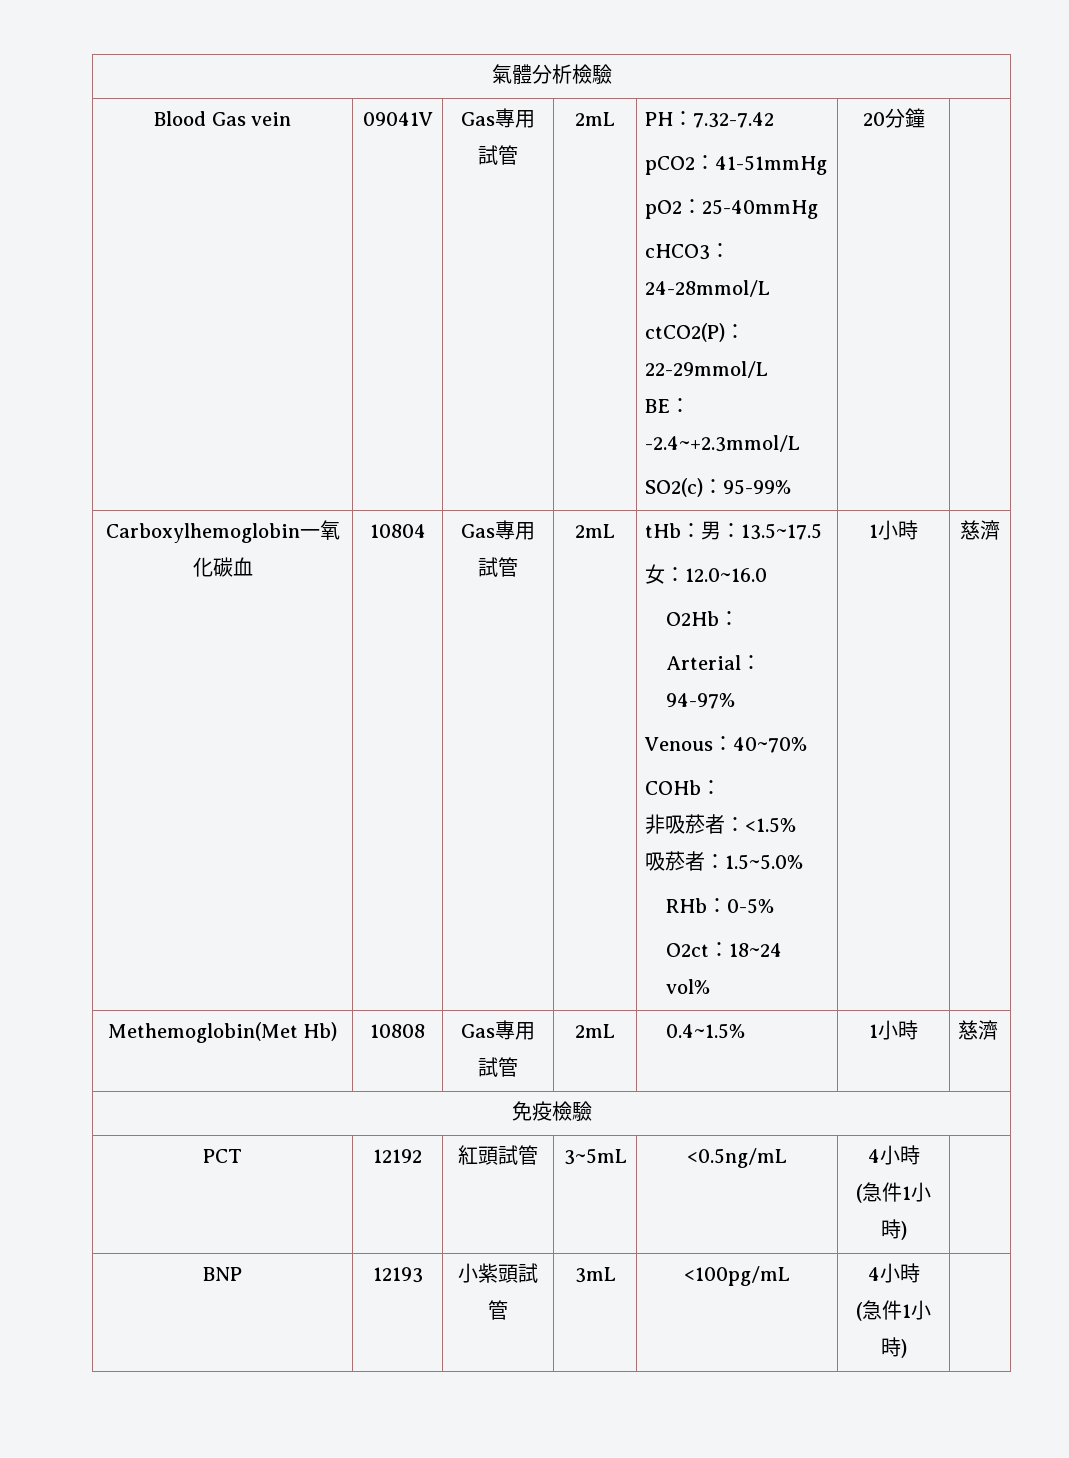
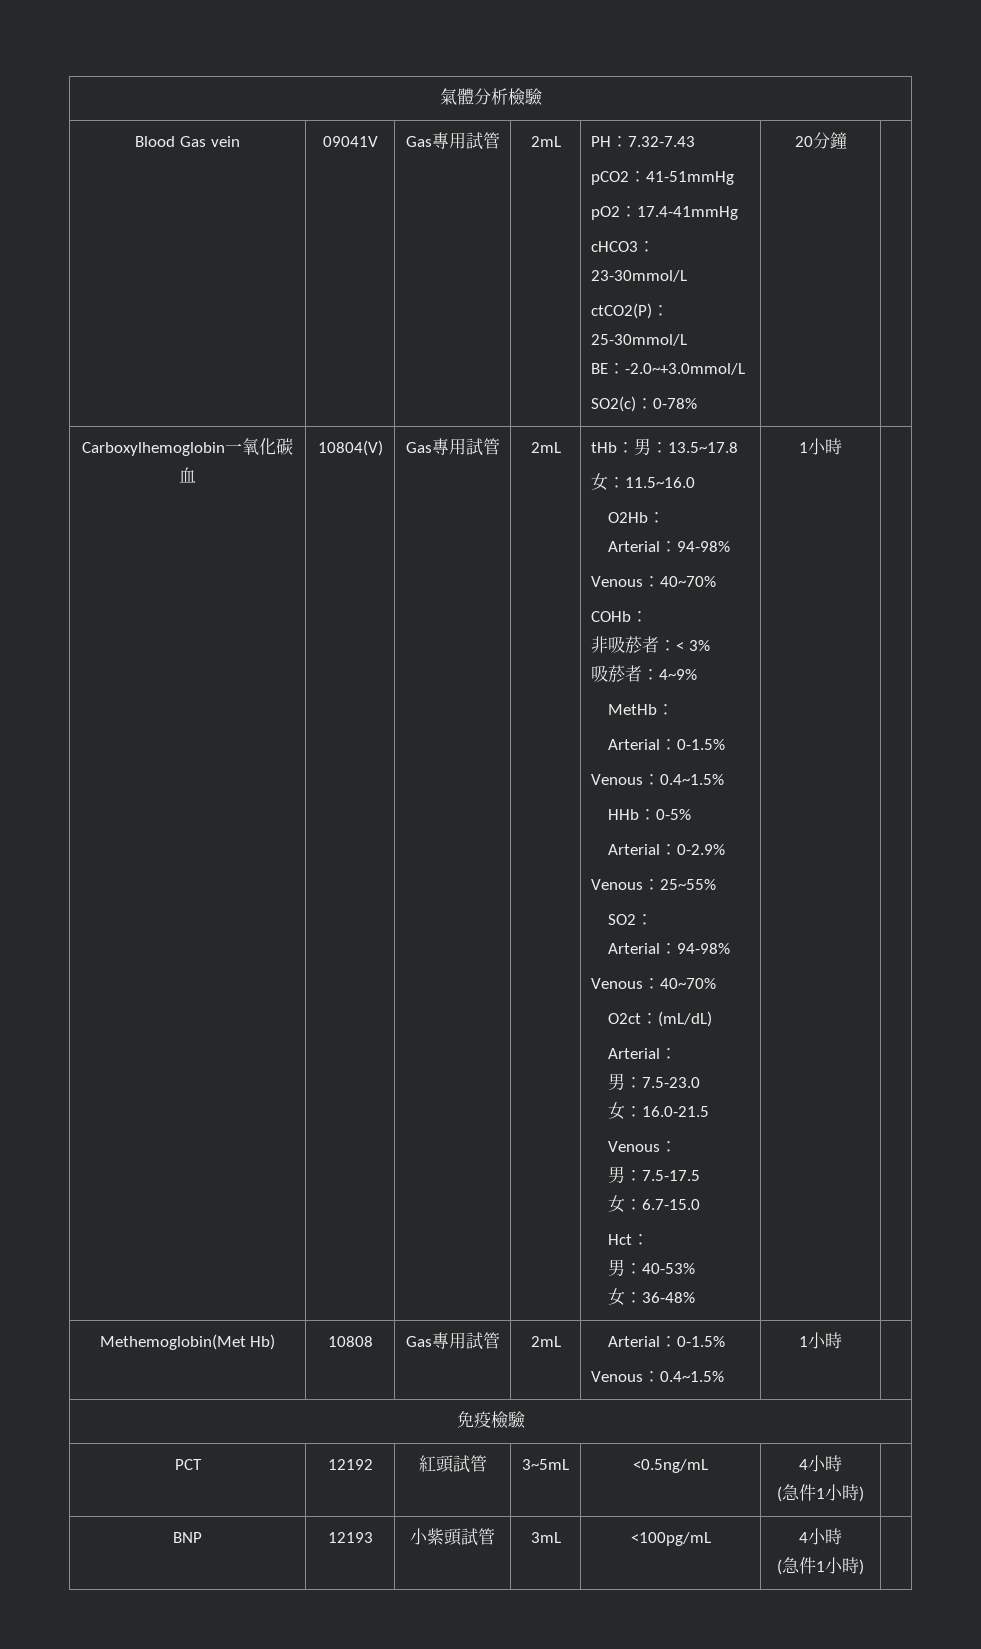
[693,112,775,128] 7.32-7.42 -> [628,136,696,147] 7.32-7.43
[702,199,819,219] 25-40mmHg -> [637,206,739,220] 17.4-41mmHg
[645,280,771,297] 24-28mmol/L -> [591,270,688,282] 23-30mmol/L
[645,361,769,378] 22-29mmol/L -> [591,334,688,346] 25-30mmol/L
[645,435,801,452] -2.4~+2.3mmol/L -> [625,363,746,375] -2.0~+3.0mmol/L
[723,479,792,495] 95-99% -> [653,398,698,409] 0-78%
[369,524,426,538] 10804 -> [317,440,383,456] 10804(V)
[741,523,823,540] [645,564,768,584] 13.5~17.5 // 女：12.0~16.0 -> [668,442,739,453] [591,473,696,491] 13.5~17.8 // 女：11.5~16.0
[665,693,735,709] 94-97% -> [676,541,730,552] 94-98%
[745,817,797,833] [645,851,804,871] [665,898,774,914] [665,942,782,957] [665,979,710,994] [869,520,918,540] [960,520,1000,540] <1.5% // 吸菸者：1.5~5.0% // RHb：0-5% // O2ct：18~24 vol% | 1小時 | 慈濟 -> [676,640,710,651] [591,665,698,682] [607,704,674,715] [607,739,725,750] [591,774,725,785] [607,809,691,820] [607,844,725,855] [591,879,717,890] [607,914,653,925] [607,943,730,954] [591,978,717,989] [607,1011,712,1027] [607,1048,677,1059] [607,1073,700,1090] [607,1102,709,1120] [607,1141,677,1152] [607,1166,700,1183] [607,1195,700,1213] [607,1234,649,1245] [607,1259,695,1276] [607,1288,695,1306] [799,438,842,455] < 3% // 吸菸者：4~9% // MetHb： // Arterial：0-1.5% // Venous：0.4~1.5% // HHb：0-5% // Arterial：0-2.9% // Venous：25~55% // SO2： // Arterial：94-98% // Venous：40~70% // O2ct：(mL/dL) // Arterial： // 男：7.5-23.0 // 女：16.0-21.5 // Venous： // 男：7.5-17.5 // 女：6.7-15.0 // Hct： // 男：40-53% // 女：36-48% | 1小時 |
(615, 1031) none -> [607,1336,725,1347] [591,1371,661,1382] Arterial：0-1.5% // Venous：
[958,1020,999,1040] 慈濟 -> (842, 1340) none

